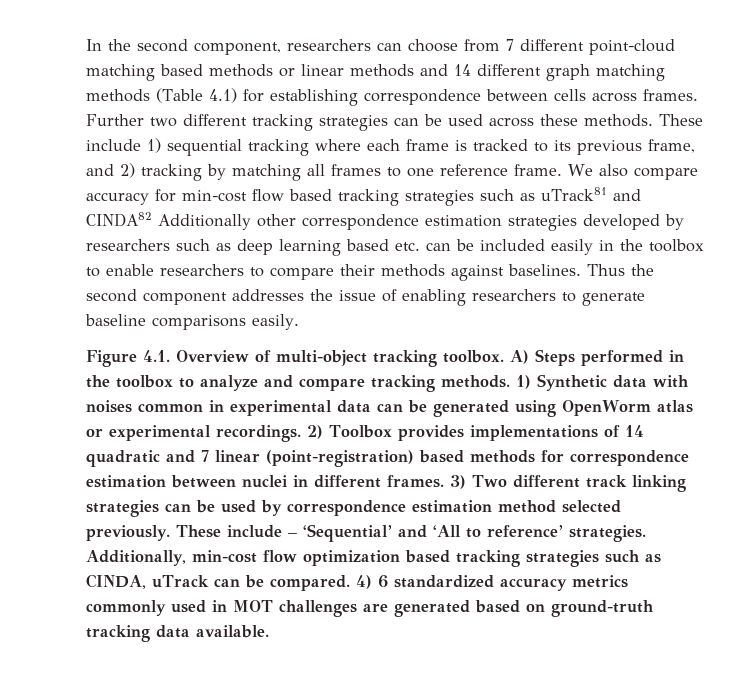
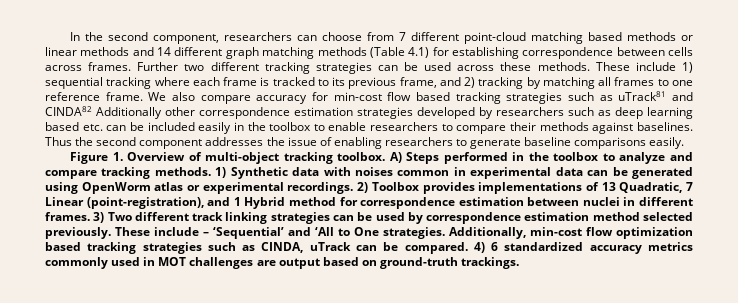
[143,350,170,362] 4.1. -> [112,152,123,161] 1.
[624,425,644,437] [86,450,535,467] 14 quadratic and 7 linear (point-registration) based methods -> [601,182,694,193] [45,197,336,209] 13 Quadratic, 7 Linear (point-registration), and 1 Hybrid method
[486,525,563,537] reference’ -> [354,227,379,236] One
[394,600,470,617] generated -> [278,258,320,269] output
[86,625,269,642] tracking data available. -> [461,257,520,269] trackings.

